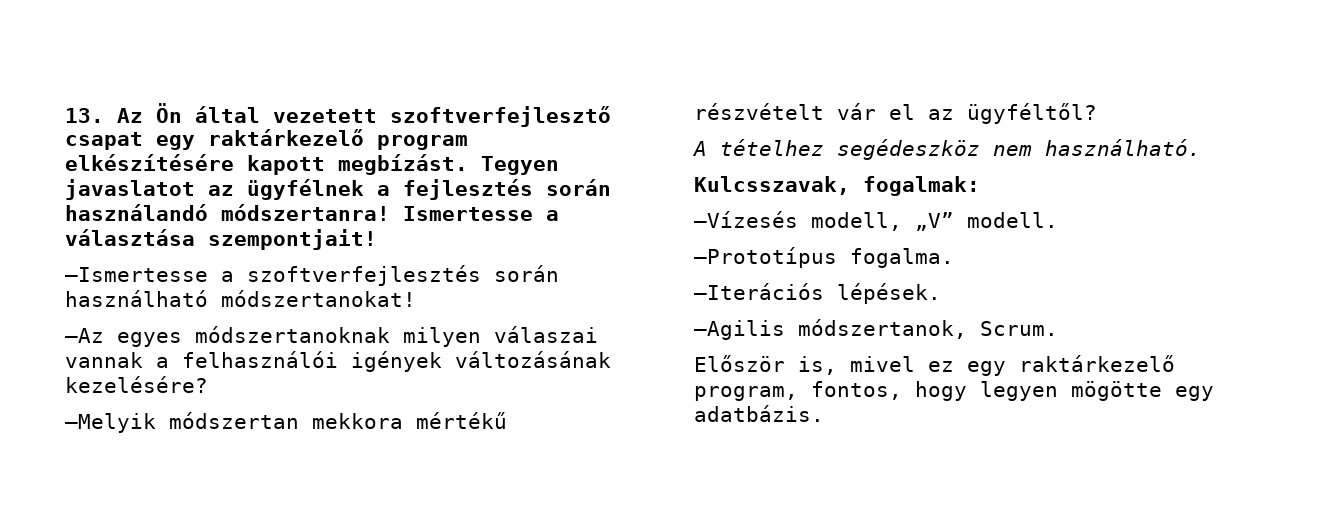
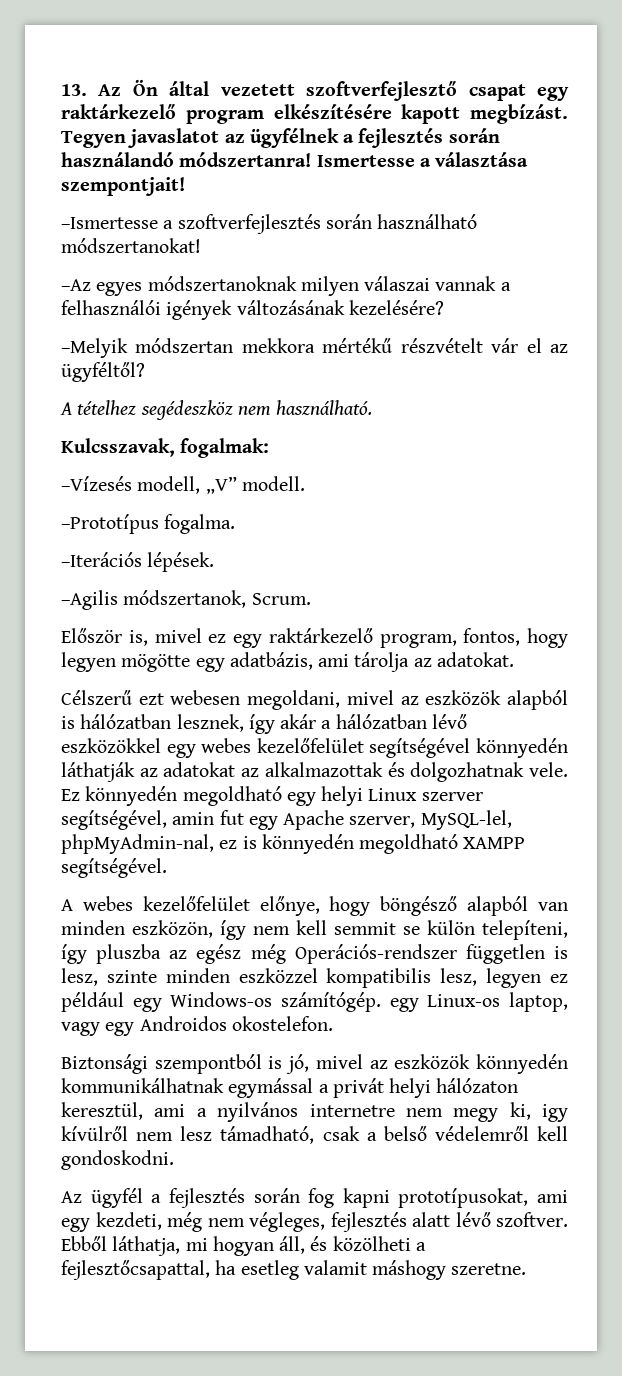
[694,405,824,422] adatbázis. -> [229,652,514,672] [61,690,568,710] [61,714,467,734] [61,738,568,758] [61,762,568,782] [61,786,483,806] [61,810,512,830] [61,834,526,854] [61,858,167,878] [61,896,568,916] [61,920,568,940] [61,944,568,964] [61,968,568,988] [61,992,568,1012] [61,1016,333,1036] [61,1054,568,1074] [61,1078,519,1098] [61,1102,568,1122] [61,1126,568,1144] [61,1150,174,1170] [61,1188,568,1208] [61,1212,568,1232] [61,1236,426,1256] [61,1260,527,1280] adatbázis, ami tárolja az adatokat. // Célszerű ezt webesen megoldani, mivel az eszközök alapból is hálózatban lesznek, így akár a hálózatban lévő eszközökkel egy webes kezelőfelület segítségével könnyedén láthatják az adatokat az alkalmazottak és dolgozhatnak vele. Ez könnyedén megoldható egy helyi Linux szerver segítségével, amin fut egy Apache szerver, MySQL-lel, phpMyAdmin-nal, ez is könnyedén megoldható XAMPP segítségével. // A webes kezelőfelület előnye, hogy böngésző alapból van minden eszközön, így nem kell semmit se külön telepíteni, így pluszba az egész még Operációs-rendszer független is lesz, szinte minden eszközzel kompatibilis lesz, legyen ez például egy Windows-os számítógép. egy Linux-os laptop, vagy egy Androidos okostelefon. // Biztonsági szempontból is jó, mivel az eszközök könnyedén kommunikálhatnak egymással a privát helyi hálózaton keresztül, ami a nyilvános internetre nem megy ki, igy kívülről nem lesz támadható, csak a belső védelemről kell gondoskodni. // Az ügyfél a fejlesztés során fog kapni prototípusokat, ami egy kezdeti, még nem végleges, fejlesztés alatt lévő szoftver. Ebből láthatja, mi hogyan áll, és közölheti a fejlesztőcsapattal, ha esetleg valamit máshogy szeretne.

